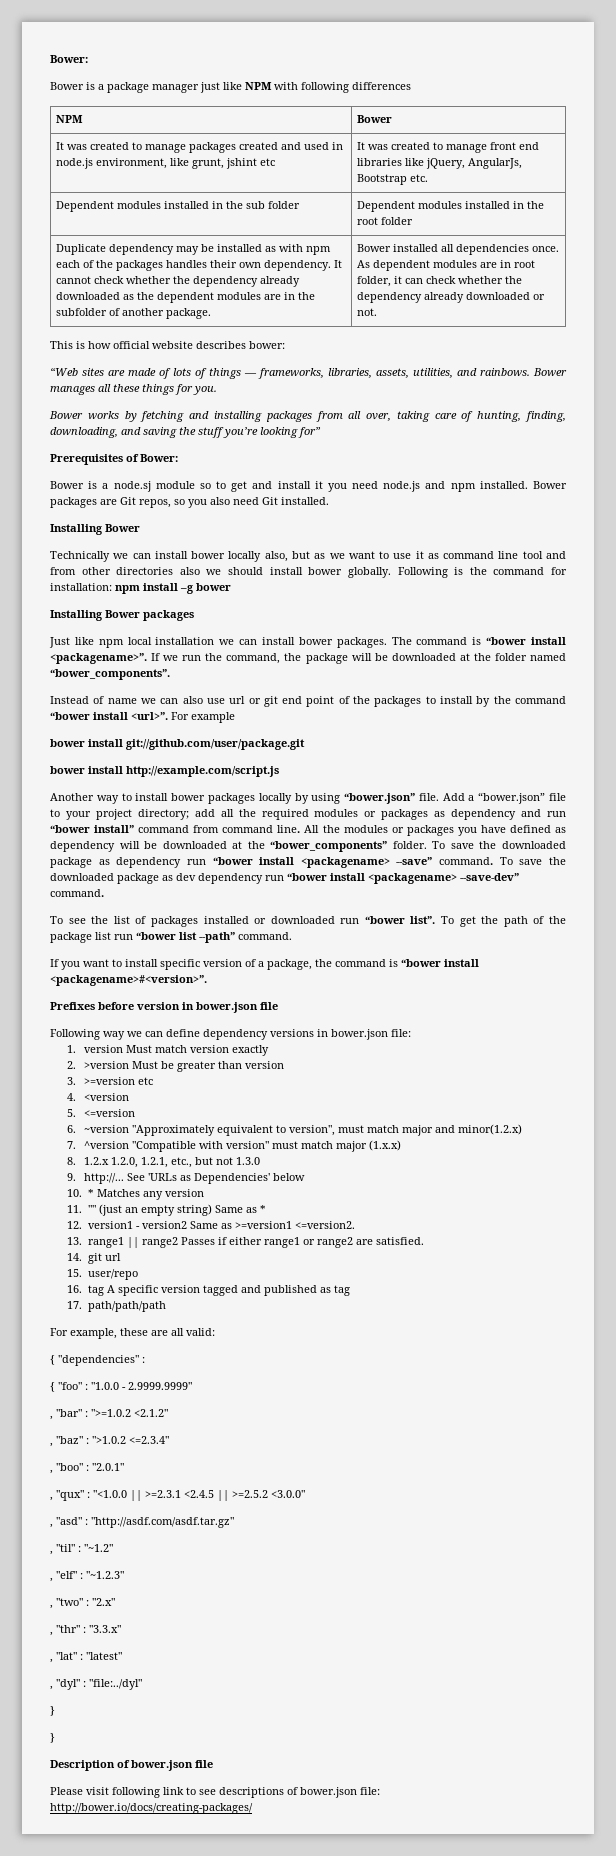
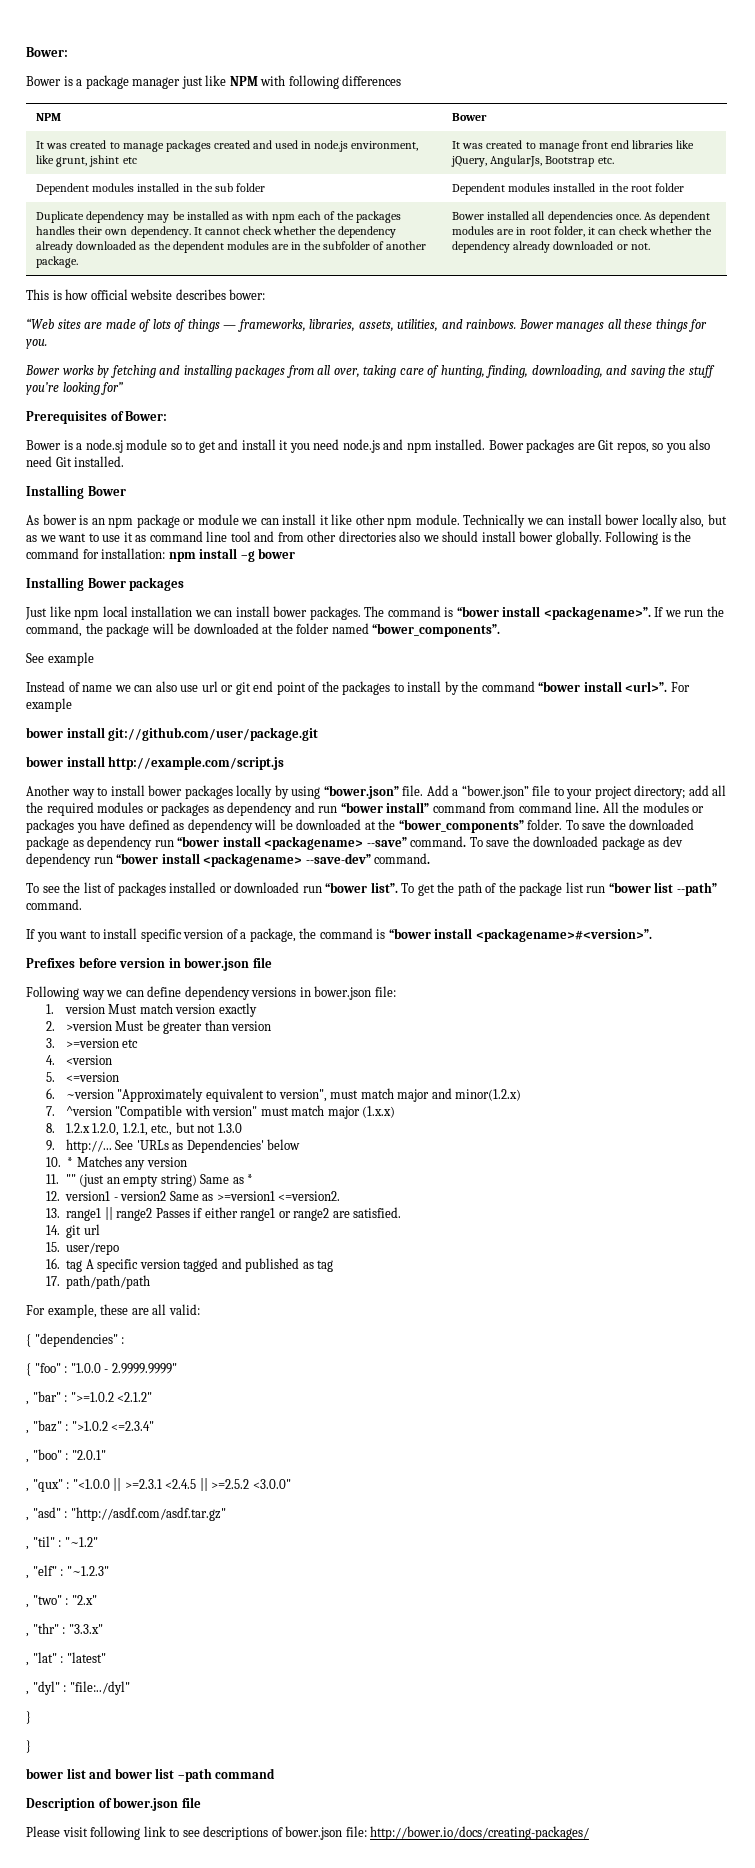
(140, 528) none -> [26,514,460,528] As bower is an npm package or module we can install it like other npm module.
(170, 674) none -> [26,652,94,666] // See example
(55, 1738) none -> [26,1768,276,1782] // bower list and bower list –path command

